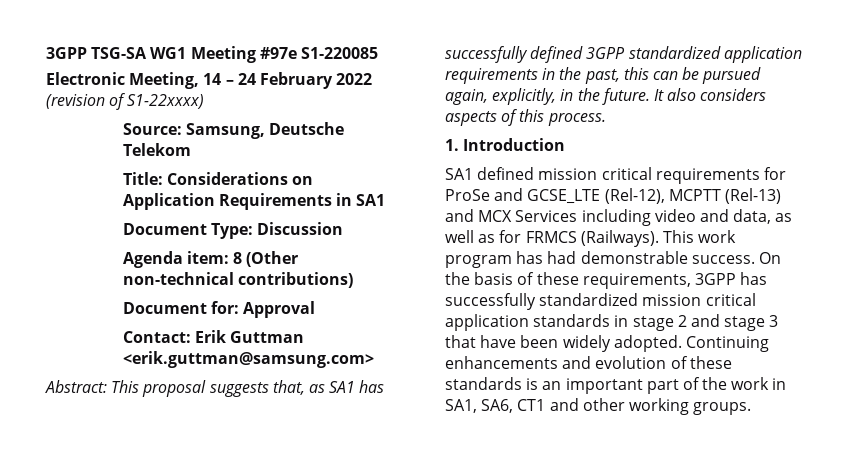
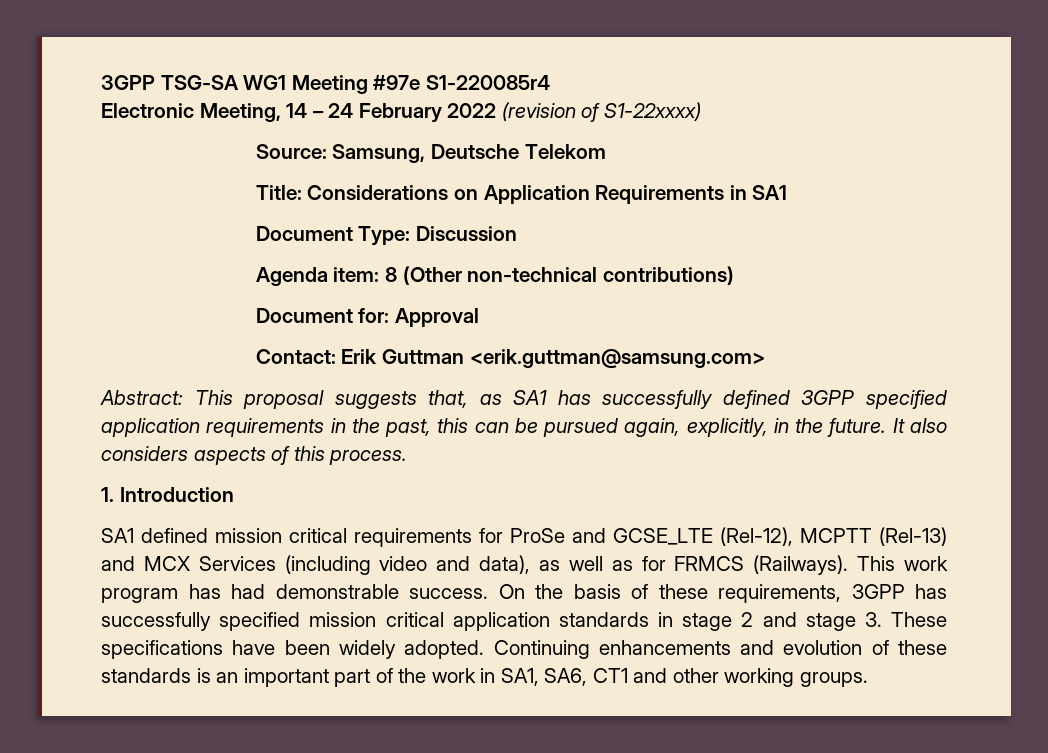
[300,47,378,59] S1-220085 -> [425,75,550,90] S1-220085r4
[628,46,721,59] standardized -> [866,390,947,409] specified
[581,209,651,226] including -> [284,555,371,575] (including
[733,209,772,224] data, -> [479,555,531,574] data),
[539,293,639,306] standardized -> [219,612,301,631] specified
[769,315,779,327] [445,335,476,348] 3 that -> [864,612,947,627] [101,640,223,659] 3. These specifications

